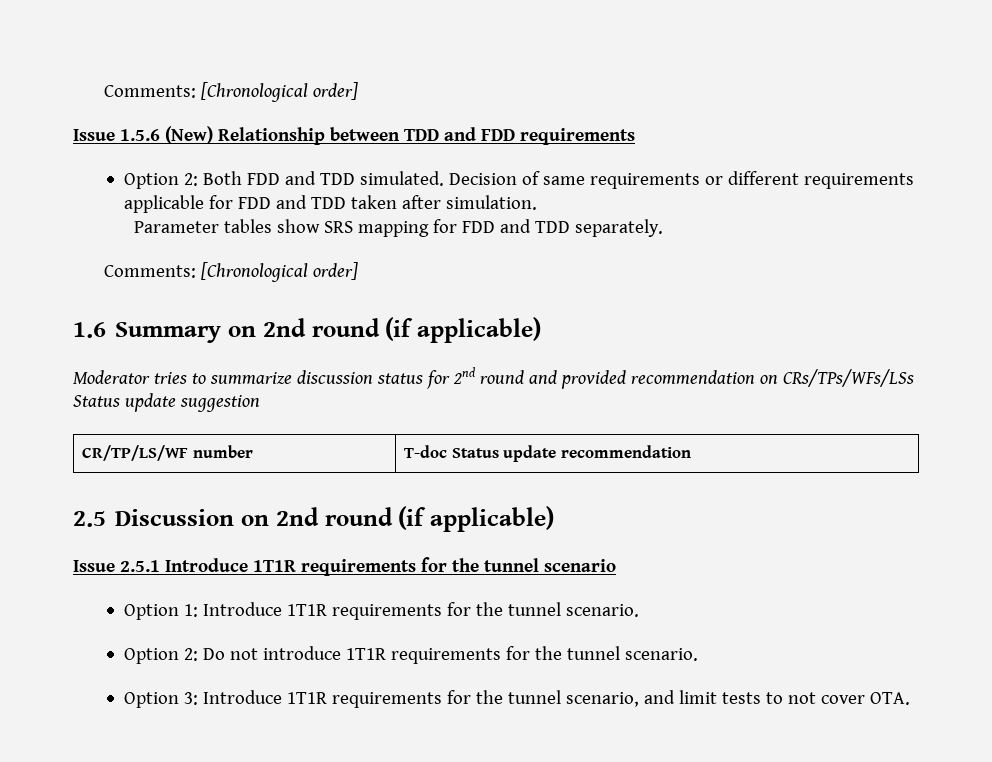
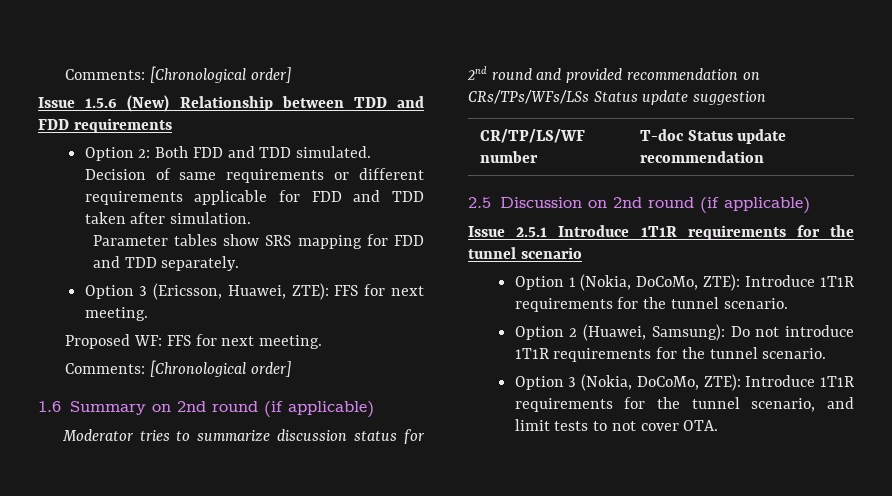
(664, 228) none -> [84,283,425,300] [84,307,148,321] [65,334,323,349] // Option 3 (Ericsson, Huawei, ZTE): FFS for next meeting. // Proposed WF: FFS for next meeting.
[184,604,199,617] 1: -> [568,274,741,291] 1 (Nokia, DoCoMo, ZTE):
[184,648,199,661] 2: -> [569,324,725,341] 2 (Huawei, Samsung):
[184,692,199,705] 3: -> [568,374,741,391] 3 (Nokia, DoCoMo, ZTE):

